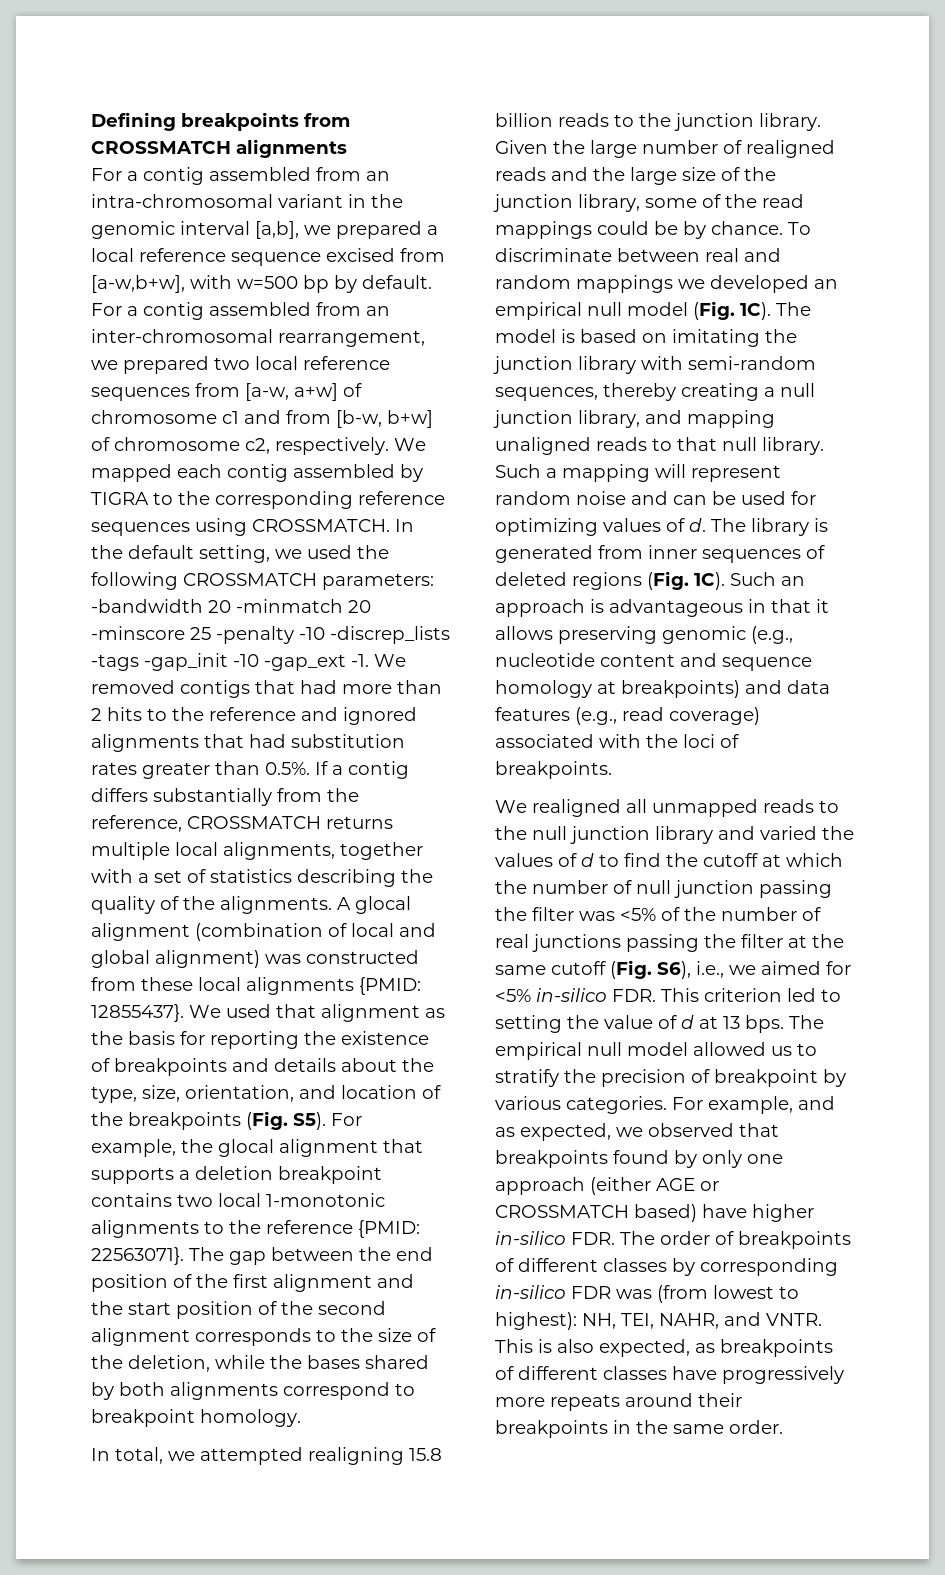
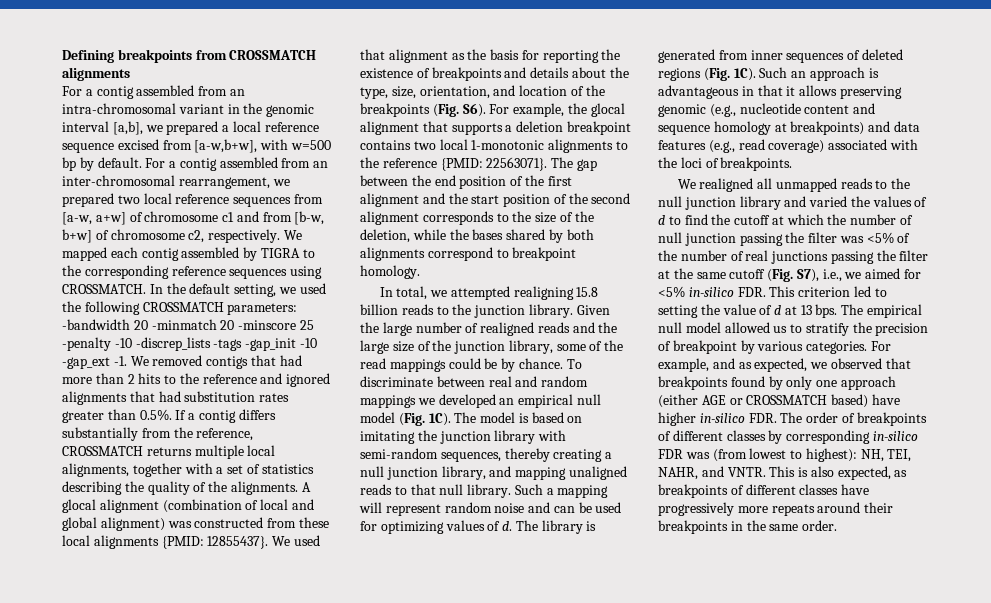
[293,1112,326,1130] S5). -> [462,103,486,117] S6).
[657,961,691,979] S6), -> [796,269,819,282] S7),

